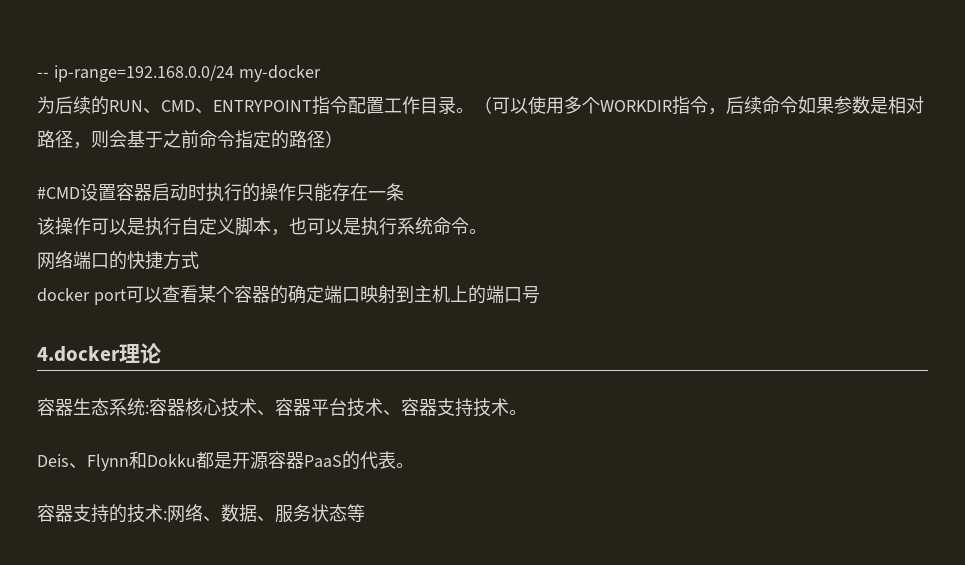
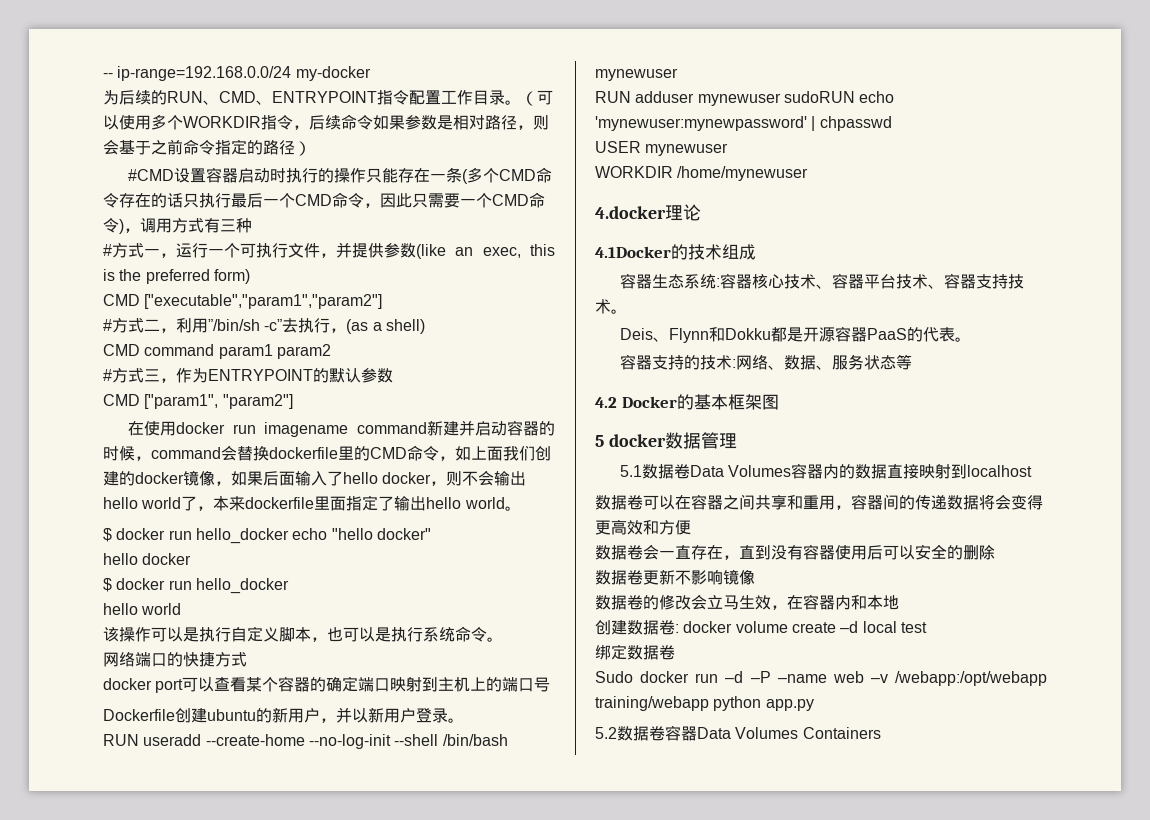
(404, 192) none -> [462,167,553,184] [103,192,545,208] [103,218,252,234] [103,242,555,259] [103,269,250,284] [103,294,383,309] [103,318,425,334] [103,344,331,359] [103,368,393,383] [103,394,293,409] [128,420,555,437] [103,445,551,461] [103,470,527,486] [103,495,521,511] [103,528,431,544] [103,553,192,565] [103,578,289,594] [103,603,182,615] (多个CMD命令存在的话只执行最后一个CMD命令，因此只需要一个CMD命令)，调用方式有三种 // #方式一，运行一个可执行文件，并提供参数(like an exec, this is the preferred form) // CMD ["executable","param1","param2"] // #方式二，利用”/bin/sh -c”去执行，(as a shell) // CMD command param1 param2 // #方式三，作为ENTRYPOINT的默认参数 // CMD ["param1", "param2"] // 在使用docker run imagename command新建并启动容器的时候，command会替换dockerfile里的CMD命令，如上面我们创建的docker镜像，如果后面输入了hello docker，则不会输出hello world了，本来dockerfile里面指定了输出hello world。 // $ docker run hello_docker echo "hello docker" // hello docker // $ docker run hello_docker // hello world
(540, 295) none -> [103,707,464,723] [103,734,508,749] [595,68,678,81] [595,91,895,106] [595,116,892,131] [595,141,729,156] [595,166,809,181] // Dockerfile创建ubuntu的新用户，并以新用户登录。 // RUN useradd --create-home --no-log-init --shell /bin/bash mynewuser // RUN adduser mynewuser sudoRUN echo 'mynewuser:mynewpassword' | chpasswd // USER mynewuser // WORKDIR /home/mynewuser
(161, 353) none -> [595,244,756,260] // 4.1Docker的技术组成
(365, 513) none -> [595,394,779,410] [595,432,737,449] [620,463,1033,479] [595,494,1043,510] [595,519,691,535] [595,544,995,560] [595,569,755,585] [595,594,899,610] [595,620,927,635] [595,644,675,660] [595,671,1047,686] [595,696,814,711] [595,725,881,741] // 4.2 Docker的基本框架图 // 5 docker数据管理 // 5.1数据卷Data Volumes容器内的数据直接映射到localhost // 数据卷可以在容器之间共享和重用，容器间的传递数据将会变得更高效和方便 // 数据卷会一直存在，直到没有容器使用后可以安全的删除 // 数据卷更新不影响镜像 // 数据卷的修改会立马生效，在容器内和本地 // 创建数据卷: docker volume create –d local test // 绑定数据卷 // Sudo docker run –d –P –name web –v /webapp:/opt/webapp training/webapp python app.py // 5.2数据卷容器Data Volumes Containers

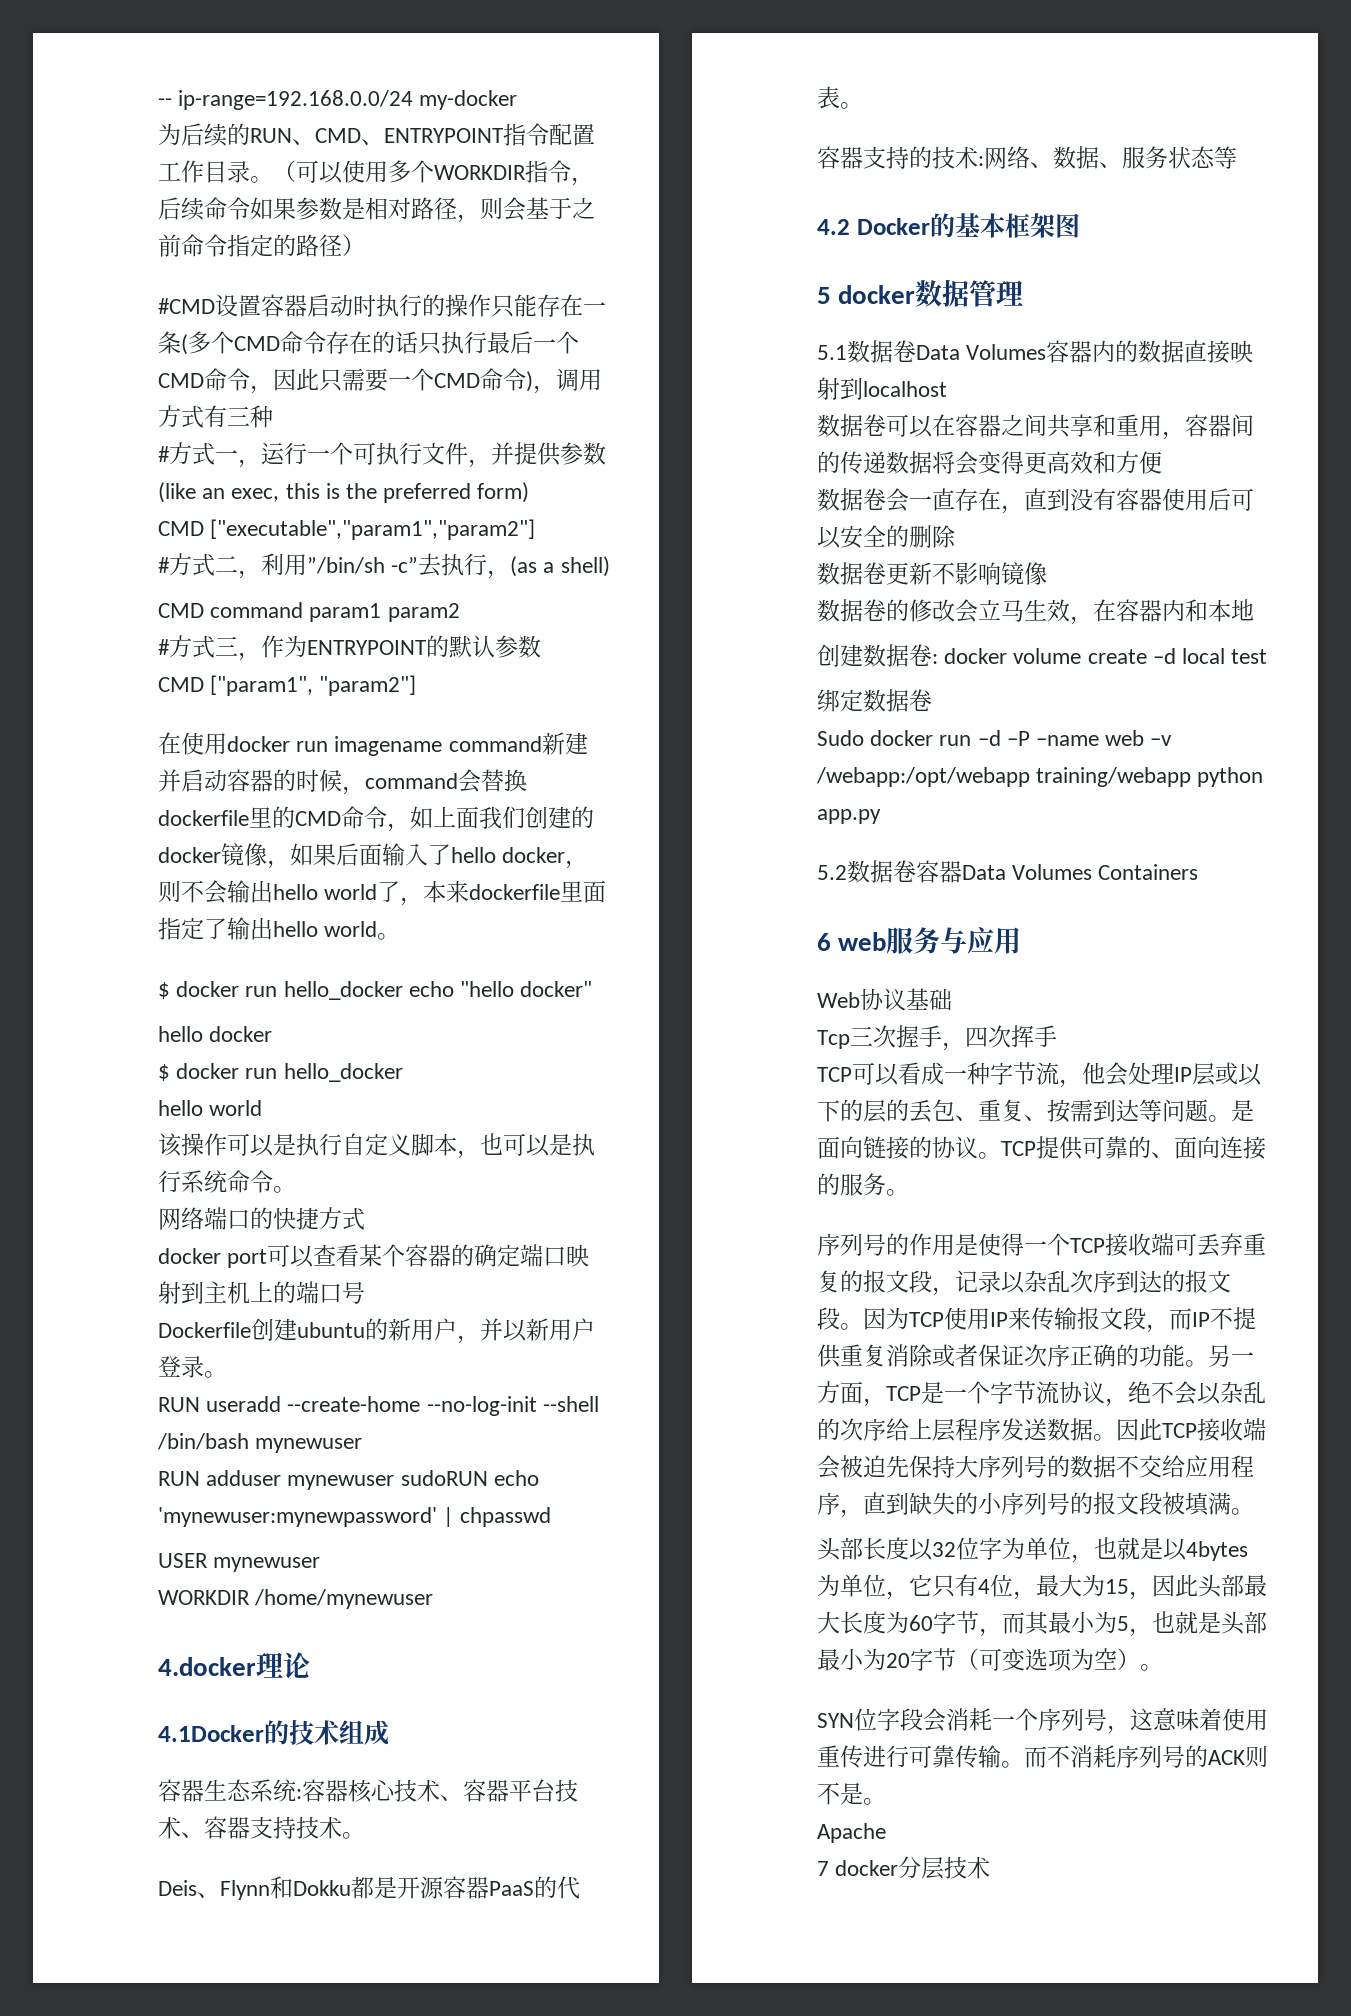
(881, 733) none -> [817,927,1022,954] [817,988,952,1011] [817,1025,1057,1051] [817,1062,1262,1088] [817,1099,1254,1123] [817,1136,1266,1160] [817,1173,909,1196] [817,1233,1266,1257] [817,1270,1231,1296] [817,1307,1256,1333] [817,1344,1254,1368] [817,1381,1266,1407] [817,1418,1266,1442] [817,1455,1254,1479] [817,1492,1254,1518] [817,1537,1248,1563] [817,1574,1267,1600] [817,1611,1267,1637] [817,1648,1163,1672] [817,1708,1268,1734] [817,1745,1268,1768] [817,1782,886,1805] [817,1823,886,1843] [817,1856,991,1880] // 6 web服务与应用 // Web协议基础 // Tcp三次握手，四次挥手 // TCP可以看成一种字节流，他会处理IP层或以下的层的丢包、重复、按需到达等问题。是面向链接的协议。TCP提供可靠的、面向连接的服务。 // 序列号的作用是使得一个TCP接收端可丢弃重复的报文段，记录以杂乱次序到达的报文段。因为TCP使用IP来传输报文段，而IP不提供重复消除或者保证次序正确的功能。另一方面，TCP是一个字节流协议，绝不会以杂乱的次序给上层程序发送数据。因此TCP接收端会被迫先保持大序列号的数据不交给应用程序，直到缺失的小序列号的报文段被填满。 // 头部长度以32位字为单位，也就是以4bytes为单位，它只有4位，最大为15，因此头部最大长度为60字节，而其最小为5，也就是头部最小为20字节（可变选项为空）。 // SYN位字段会消耗一个序列号，这意味着使用重传进行可靠传输。而不消耗序列号的ACK则不是。 // Apache // 7 docker分层技术

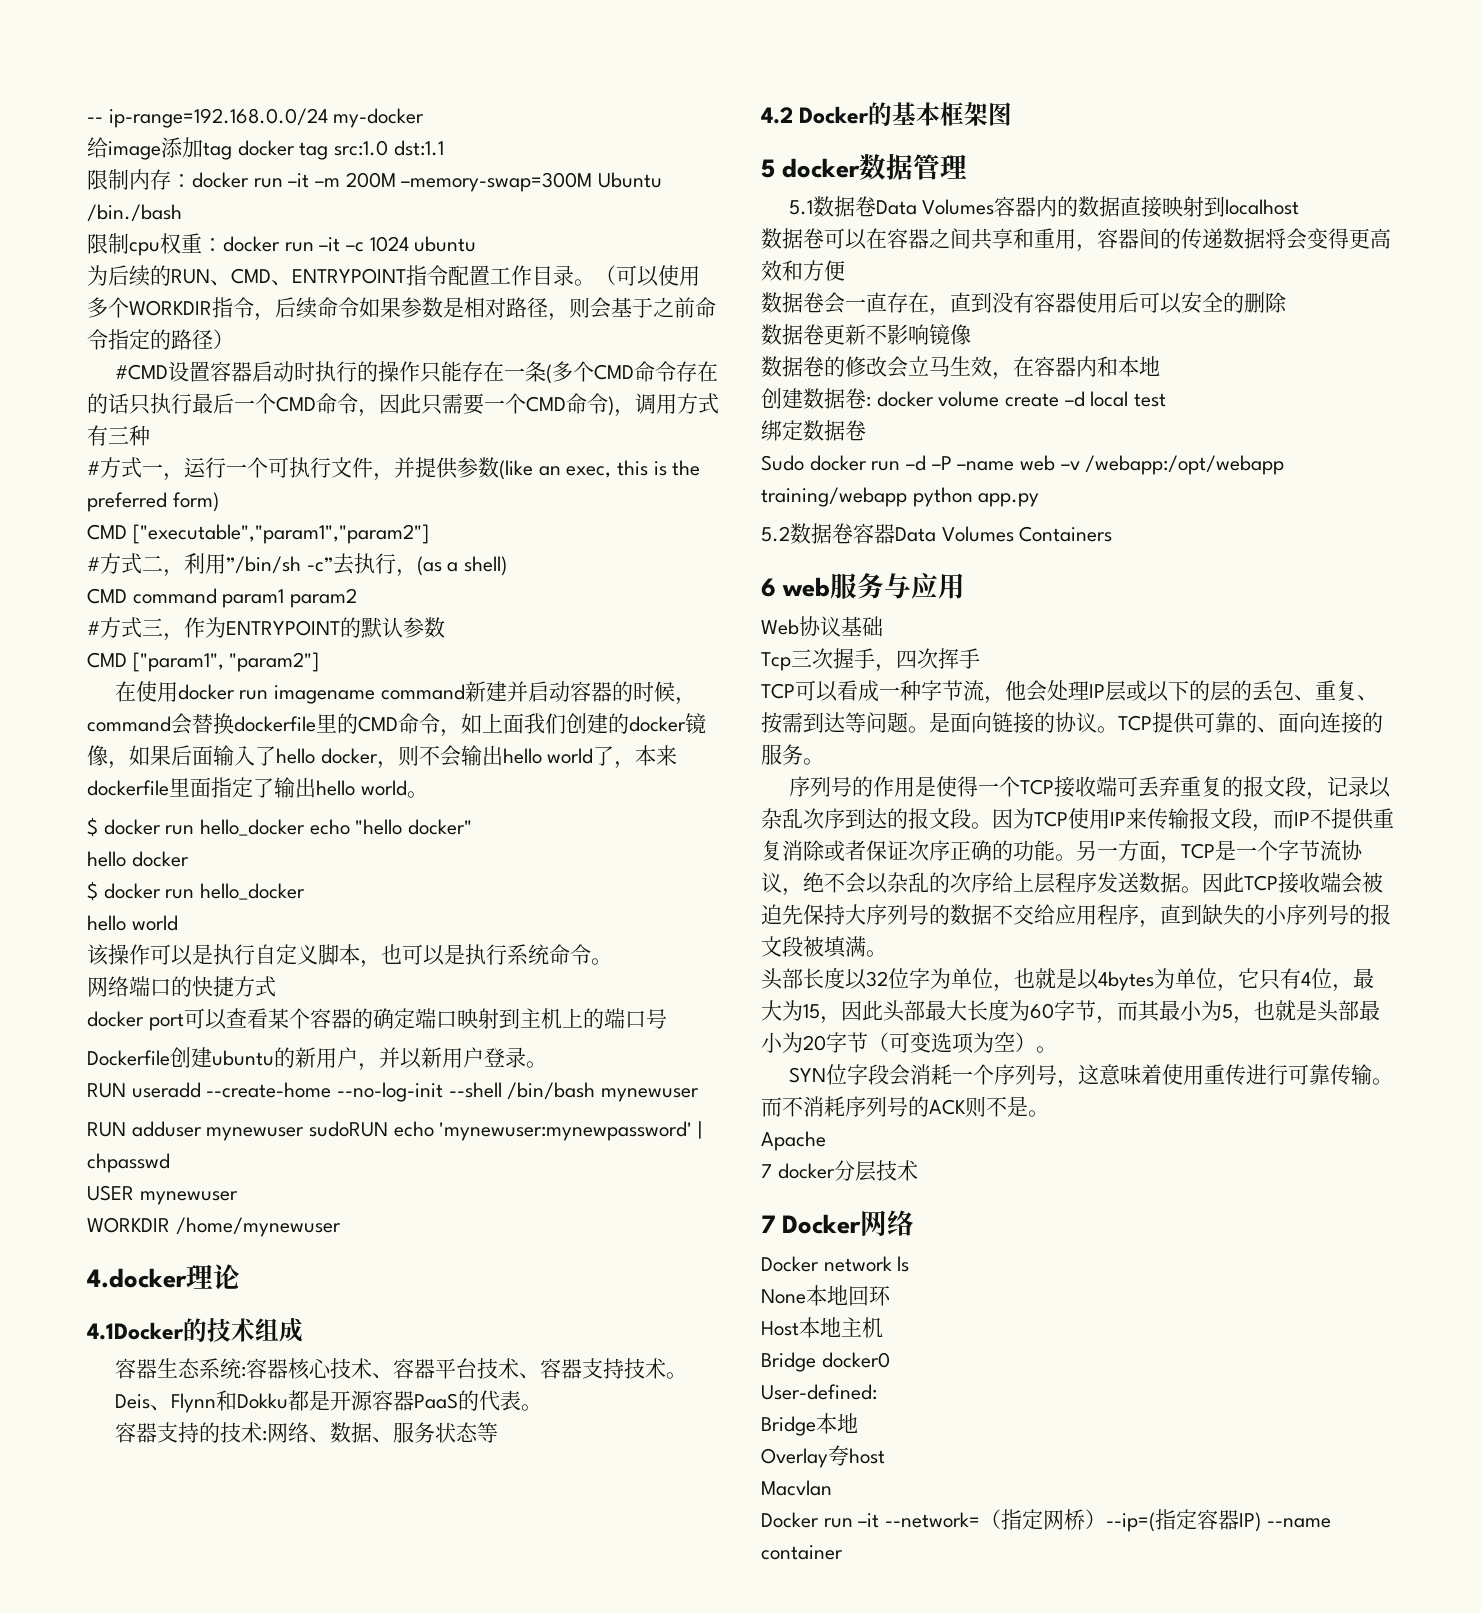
(518, 100) none -> [87,137,444,160] [87,169,663,192] [87,204,182,222] [87,233,477,256] // 给image添加tag docker tag src:1.0 dst:1.1 // 限制内存：docker run –it –m 200M –memory-swap=300M Ubuntu /bin./bash // 限制cpu权重：docker run –it –c 1024 ubuntu
(991, 1867) none -> [761,1210,915,1236] [761,1256,910,1272] [761,1285,891,1306] [761,1317,883,1338] [761,1352,890,1372] [761,1384,877,1400] [761,1413,858,1436] [761,1445,885,1468] [761,1480,832,1496] [761,1509,1331,1532] [761,1545,843,1560] // 7 Docker网络 // Docker network ls // None本地回环 // Host本地主机 // Bridge docker0 // User-defined: // Bridge本地 // Overlay夸host // Macvlan // Docker run –it --network=（指定网桥）--ip=(指定容器IP) --name container

